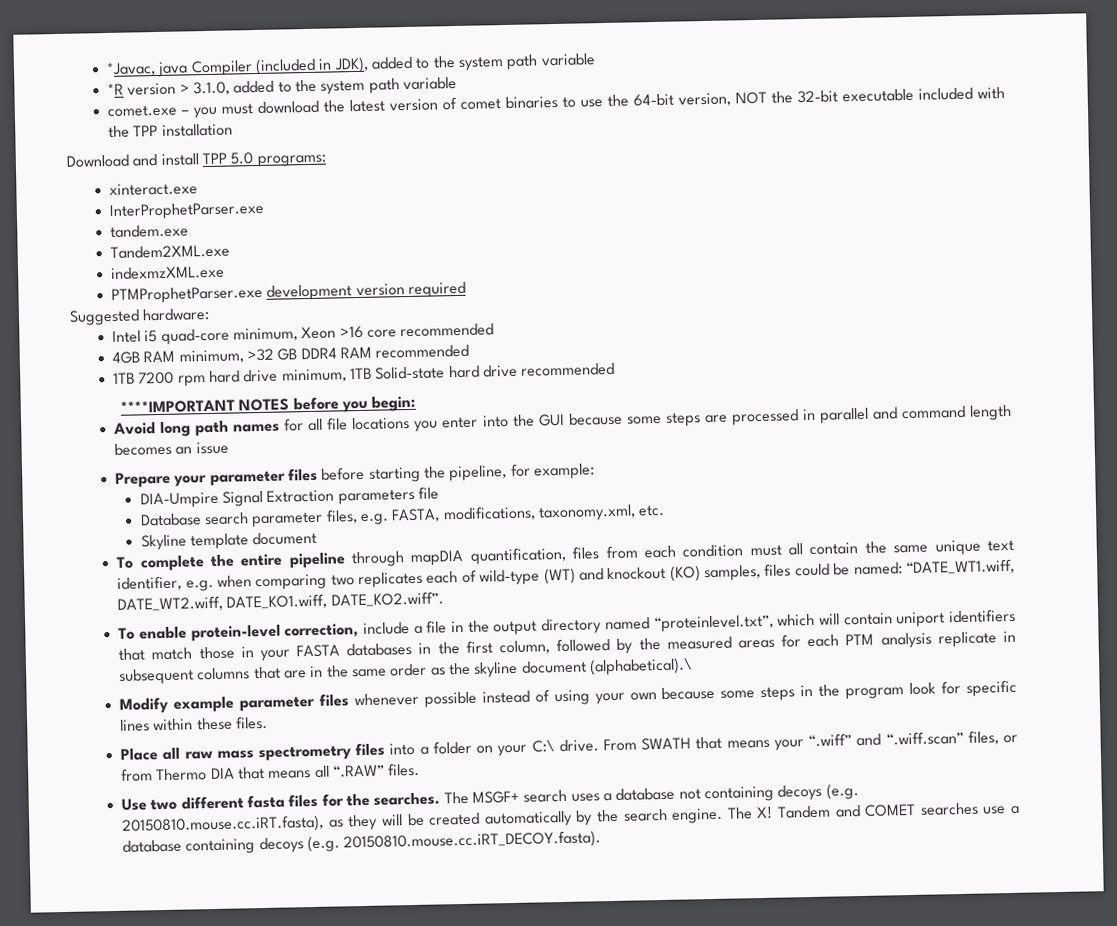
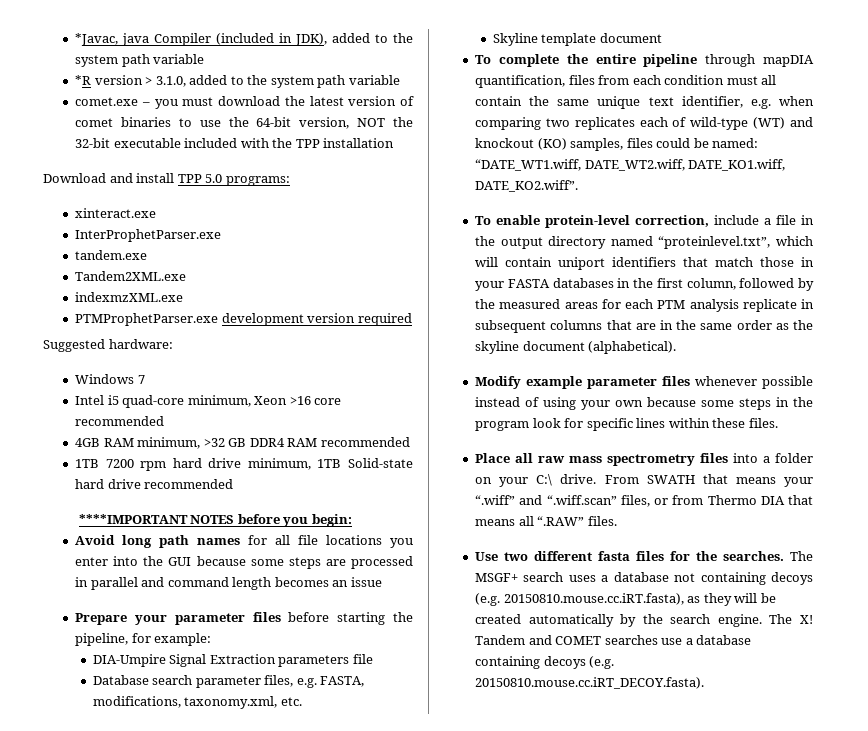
(211, 314) none -> [75,374,145,384] // Windows 7
[588,657,693,676] (alphabetical).\ -> [588,341,677,354] (alphabetical).

